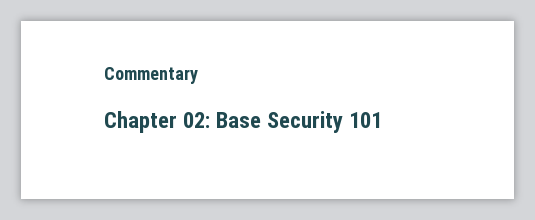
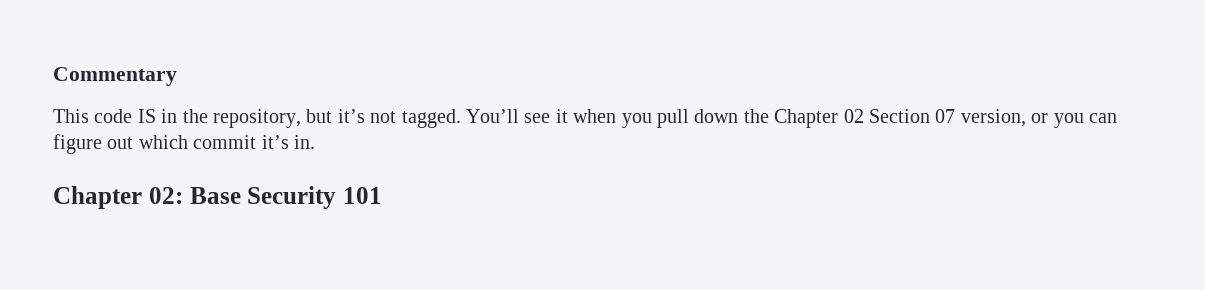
(198, 75) none -> [53,109,1117,128] [53,134,315,154] // This code IS in the repository, but it’s not tagged. You’ll see it when you pull down the Chapter 02 Section 07 version, or you can figure out which commit it’s in.

